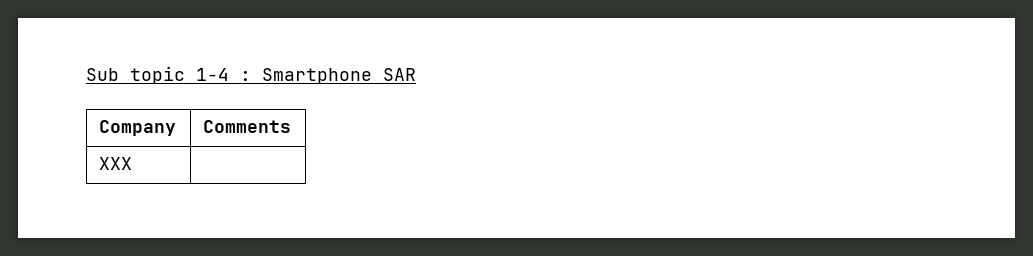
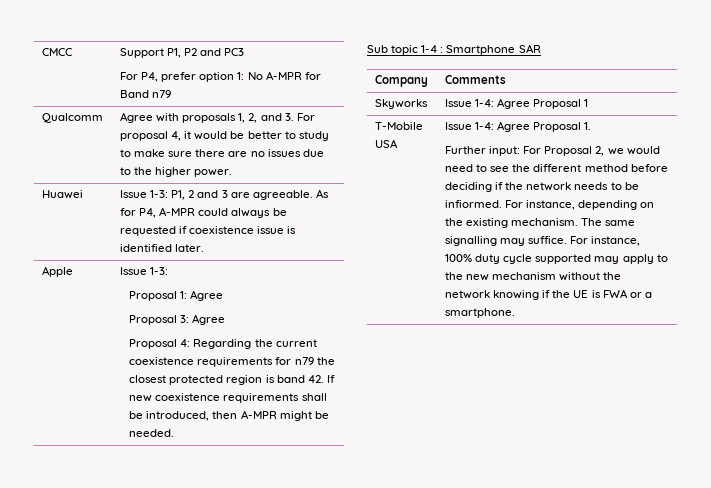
(86, 74) none -> [42,48,73,56] [120,48,245,58] [120,71,321,82] [120,90,172,98] [42,113,104,123] [120,112,315,123] [120,131,329,141] [120,149,324,157] [120,167,233,177] [42,190,84,199] [120,189,329,200] [120,207,287,218] [120,226,297,236] [120,244,205,252] [42,266,74,277] [120,267,169,275] [129,290,224,301] [129,314,226,325] [129,339,317,349] [129,357,335,367] [129,375,335,385] [129,393,327,403] [129,410,329,421] [129,429,175,437] CMCC | Support P1, P2 and PC3 // For P4, prefer option 1: No A-MPR for Band n79 // Qualcomm | Agree with proposals 1, 2, and 3. For proposal 4, it would be better to study to make sure there are no issues due to the higher power. // Huawei | Issue 1-3: P1, 2 and 3 are agreeable. As for P4, A-MPR could always be requested if coexistence issue is identified later. // Apple | Issue 1-3: // Proposal 1: Agree // Proposal 3: Agree // Proposal 4: Regarding the current coexistence requirements for n79 the closest protected region is band 42. If new coexistence requirements shall be introduced, then A-MPR might be needed. //
[99,157,133,170] XXX | -> [375,99,429,109] [445,98,589,109] [375,122,424,130] [375,139,399,148] [445,121,592,132] [445,146,660,156] [445,164,668,172] [445,182,639,192] [445,200,655,210] [445,218,636,228] [445,236,641,246] [445,254,668,264] [445,272,622,281] [445,289,652,300] [445,308,516,318] Skyworks | Issue 1-4: Agree Proposal 1 // T-Mobile USA | Issue 1-4: Agree Proposal 1. // Further input: For Proposal 2, we would need to see the different method before deciding if the network needs to be infiormed. For instance, depending on the existing mechanism. The same signalling may suffice. For instance, 100% duty cycle supported may apply to the new mechanism without the network knowing if the UE is FWA or a smartphone.

